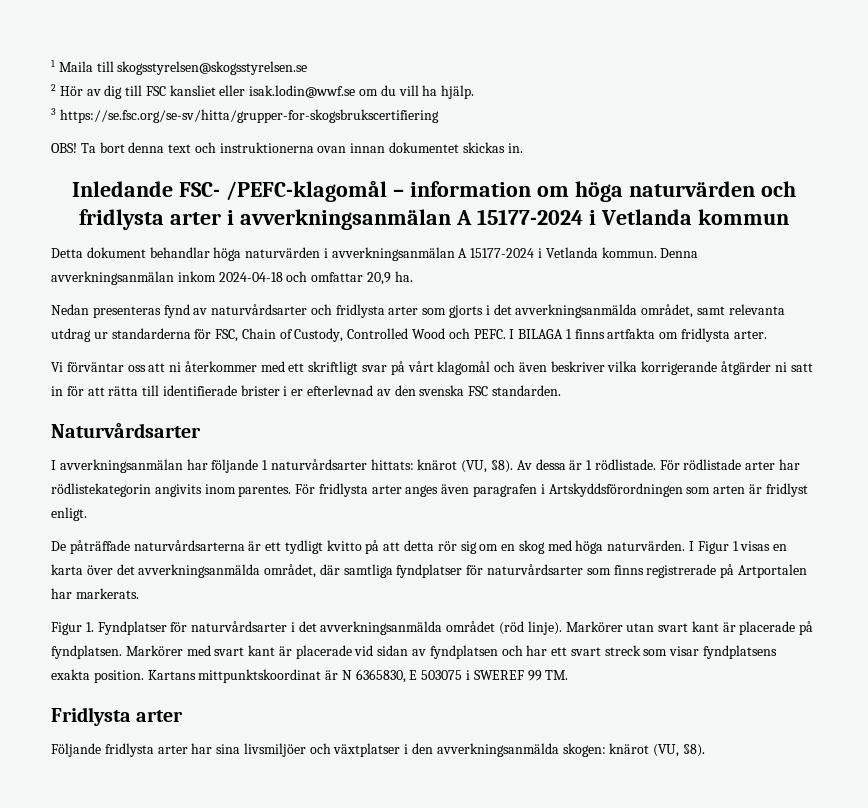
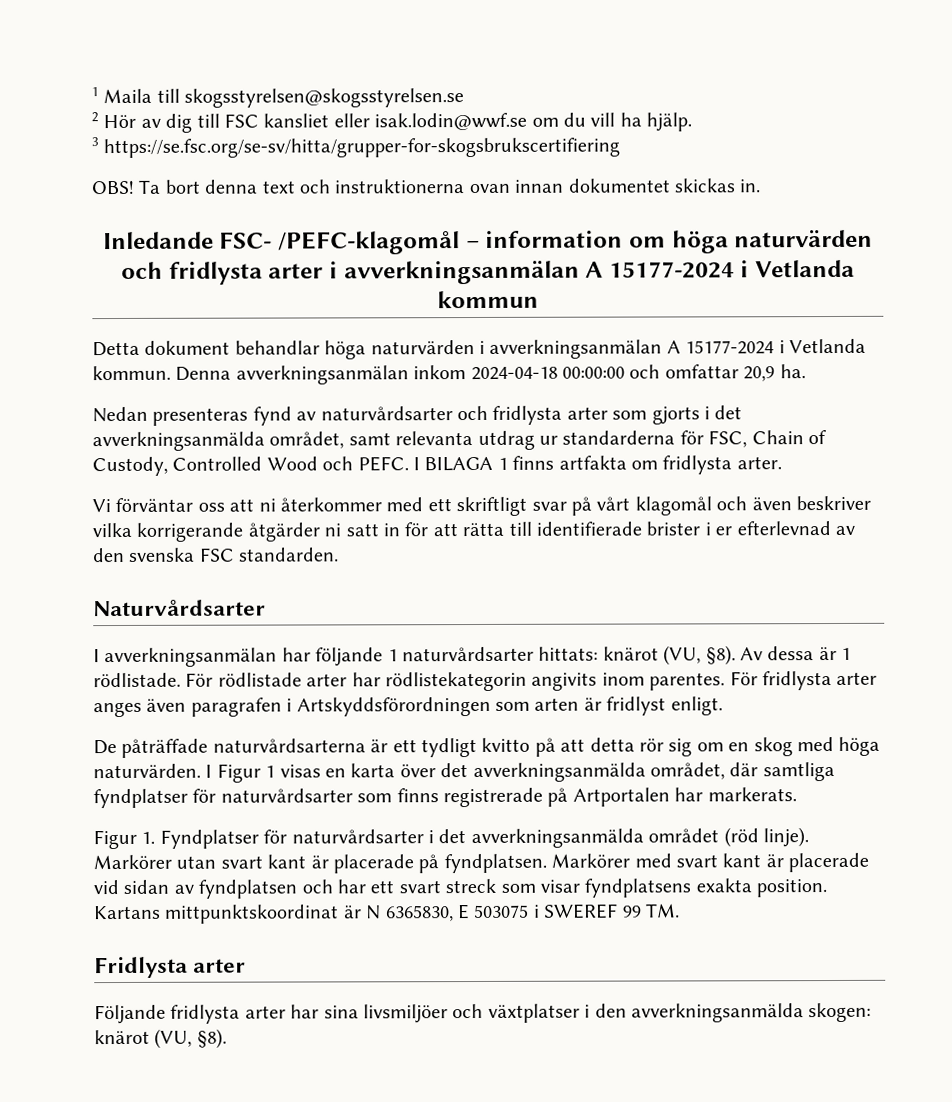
(283, 277) none -> [562,366,625,379] 00:00:00

